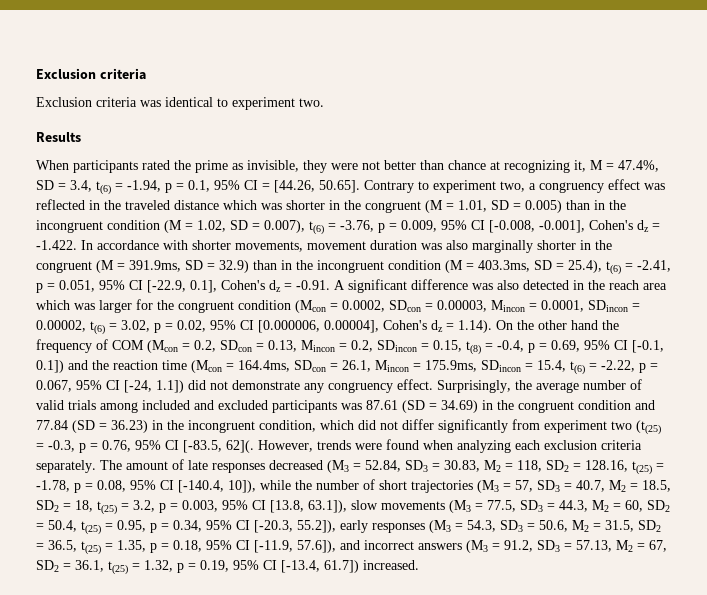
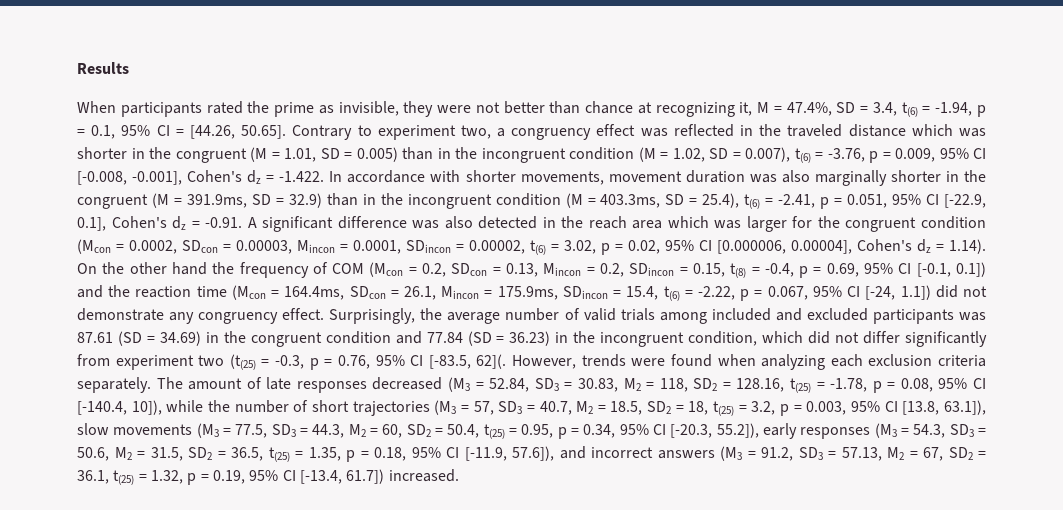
[36,68,146,80] [36,97,324,110] Exclusion criteria // Exclusion criteria was identical to experiment two. // -> (77, 68) none

